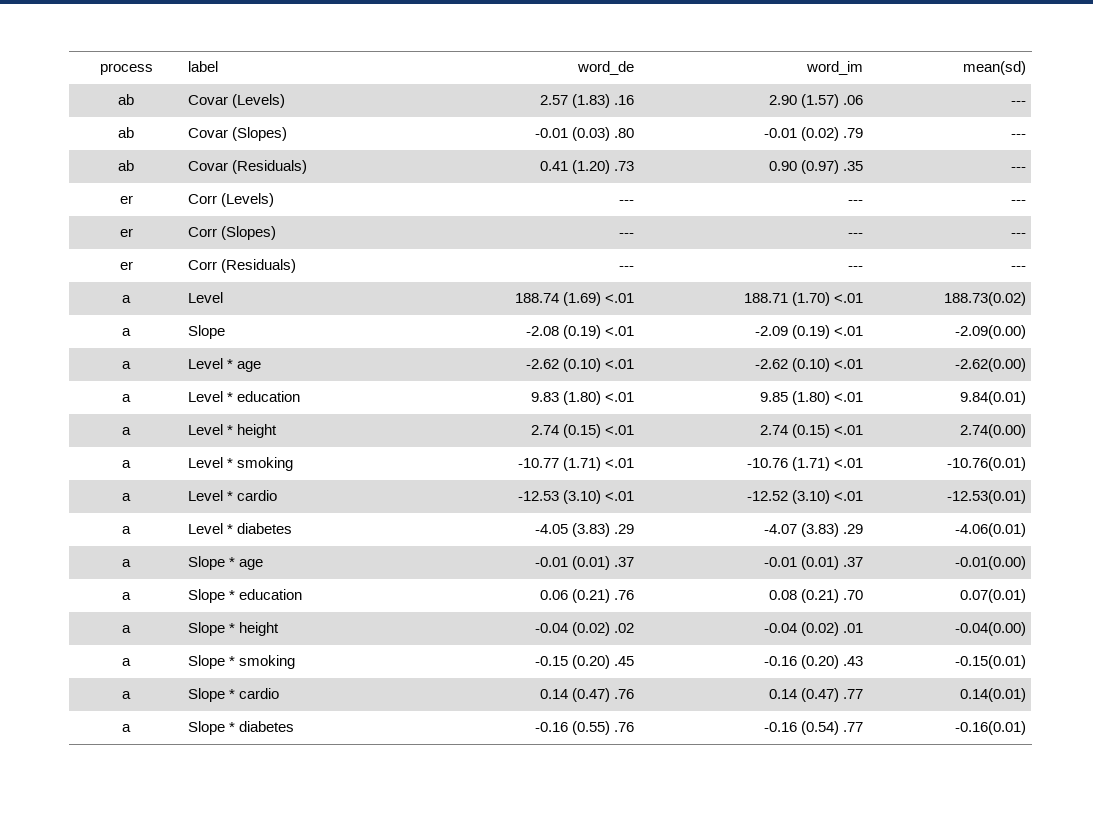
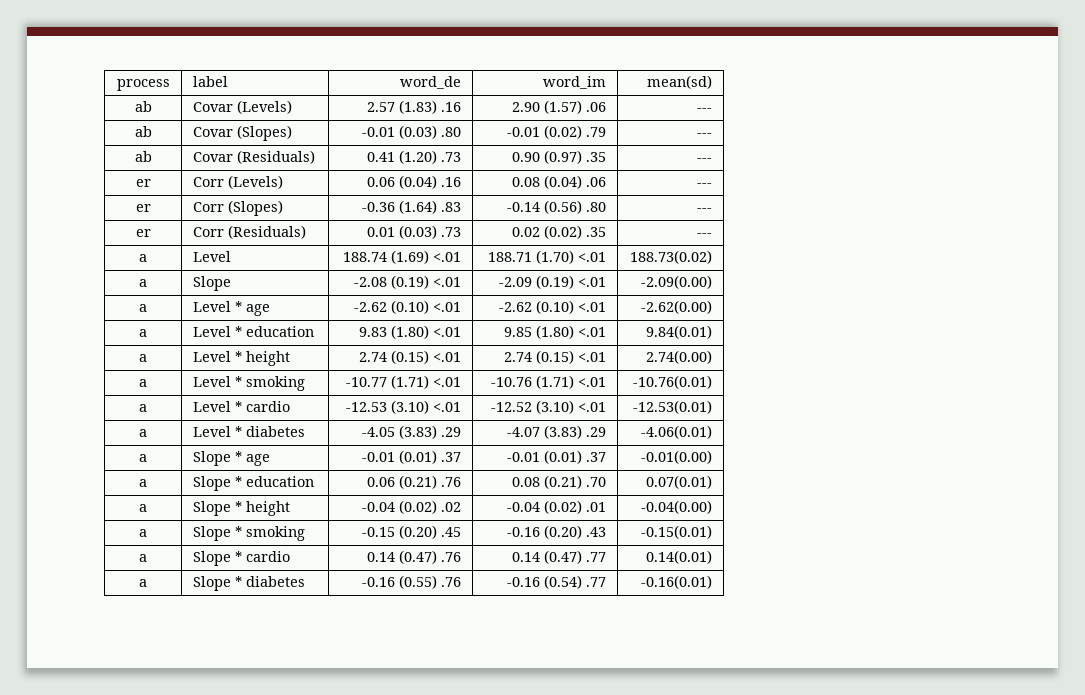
[618,200,634,204] [847,200,863,204] [1010,200,1026,204] [119,228,133,237] [188,226,277,240] [618,233,634,237] [847,233,863,237] [1010,233,1026,237] [119,261,133,270] [188,259,297,273] [618,266,634,270] [847,266,863,270] --- | --- | --- // er | Corr (Slopes) | --- | --- | --- // er | Corr (Residuals) | --- | --- -> [367,175,462,189] [512,175,607,189] [697,183,713,187] [135,204,151,212] [192,200,283,216] [362,200,462,214] [507,200,607,214] [697,208,713,212] [135,229,151,237] [192,225,306,239] [367,225,462,239] [512,225,607,239] 0.06 (0.04) .16 | 0.08 (0.04) .06 | --- // er | Corr (Slopes) | -0.36 (1.64) .83 | -0.14 (0.56) .80 | --- // er | Corr (Residuals) | 0.01 (0.03) .73 | 0.02 (0.02) .35

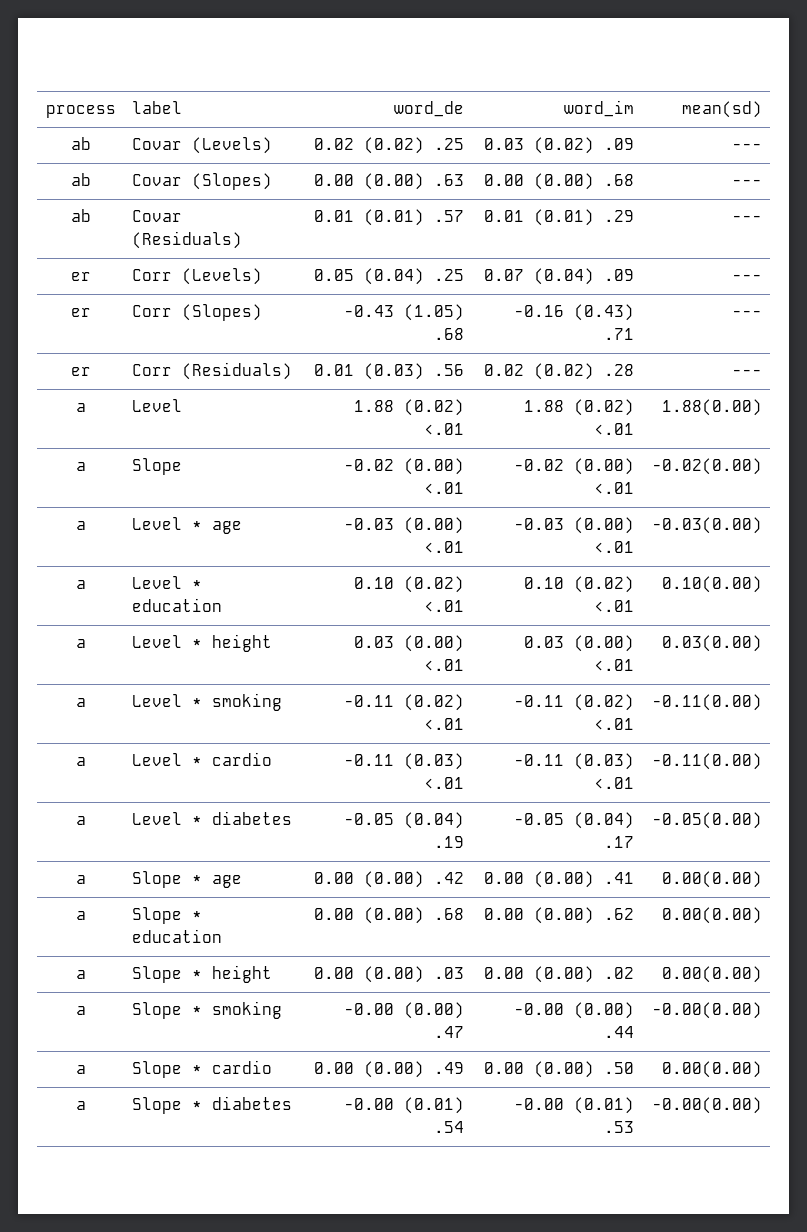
[367,100,462,114] [512,100,607,114] [697,108,713,112] [134,126,152,137] [192,125,292,141] [362,125,462,139] [507,125,607,139] [697,133,713,137] [134,151,152,162] [192,150,315,164] [367,150,462,164] [512,150,607,164] [697,158,713,162] [135,179,151,187] [192,175,283,189] [367,175,462,189] [512,175,607,189] [697,183,713,187] [135,204,151,212] [192,200,283,216] [362,200,462,214] [507,200,607,214] 2.57 (1.83) .16 | 2.90 (1.57) .06 | --- // ab | Covar (Slopes) | -0.01 (0.03) .80 | -0.01 (0.02) .79 | --- // ab | Covar (Residuals) | 0.41 (1.20) .73 | 0.90 (0.97) .35 | --- // er | Corr (Levels) | 0.06 (0.04) .16 | 0.08 (0.04) .06 | --- // er | Corr (Slopes) | -0.36 (1.64) .83 | -0.14 (0.56) .80 -> [313,137,464,154] [483,137,634,154] [731,143,762,150] [71,173,91,186] [132,173,273,190] [313,173,464,190] [483,173,634,190] [731,179,762,186] [71,209,91,222] [132,210,183,222] [132,231,243,249] [313,209,464,226] [483,209,634,226] [731,215,762,222] [71,272,91,281] [132,268,263,285] [313,268,464,285] [483,268,634,285] [731,274,762,281] [71,308,91,317] [132,304,263,321] [343,304,464,321] [433,328,464,340] [513,304,634,321] [603,328,634,340] 0.02 (0.02) .25 | 0.03 (0.02) .09 | --- // ab | Covar (Slopes) | 0.00 (0.00) .63 | 0.00 (0.00) .68 | --- // ab | Covar (Residuals) | 0.01 (0.01) .57 | 0.01 (0.01) .29 | --- // er | Corr (Levels) | 0.05 (0.04) .25 | 0.07 (0.04) .09 | --- // er | Corr (Slopes) | -0.43 (1.05) .68 | -0.16 (0.43) .71
[441,227,462,237] [512,225,607,239] .73 | 0.02 (0.02) .35 -> [433,364,464,376] [483,363,634,380] .56 | 0.02 (0.02) .28
[343,250,462,264] [488,250,607,264] [630,250,713,264] 188.74 (1.69) <.01 | 188.71 (1.70) <.01 | 188.73(0.02) -> [353,399,464,416] [423,423,464,435] [523,399,634,416] [593,423,634,435] [661,399,762,416] 1.88 (0.02) <.01 | 1.88 (0.02) <.01 | 1.88(0.00)
[354,275,462,289] [499,275,607,289] [641,275,713,289] -2.08 (0.19) <.01 | -2.09 (0.19) <.01 | -2.09(0.00) -> [343,458,464,475] [423,482,464,494] [513,458,634,475] [593,482,634,494] [651,458,762,475] -0.02 (0.00) <.01 | -0.02 (0.00) <.01 | -0.02(0.00)
[354,300,462,314] [499,300,607,314] [641,300,713,314] -2.62 (0.10) <.01 | -2.62 (0.10) <.01 | -2.62(0.00) -> [343,517,464,534] [423,541,464,553] [513,517,634,534] [593,541,634,553] [651,517,762,534] -0.03 (0.00) <.01 | -0.03 (0.00) <.01 | -0.03(0.00)
[359,325,462,339] [504,325,607,339] [646,325,713,339] 9.83 (1.80) <.01 | 9.85 (1.80) <.01 | 9.84(0.01) -> [353,576,464,593] [423,600,464,612] [523,576,634,593] [593,600,634,612] [661,576,762,593] 0.10 (0.02) <.01 | 0.10 (0.02) <.01 | 0.10(0.00)
[359,350,462,364] [504,350,607,364] [646,350,713,364] 2.74 (0.15) <.01 | 2.74 (0.15) <.01 | 2.74(0.00) -> [353,635,464,652] [423,659,464,671] [523,635,634,652] [593,659,634,671] [661,635,762,652] 0.03 (0.00) <.01 | 0.03 (0.00) <.01 | 0.03(0.00)
[346,375,462,389] [491,375,607,389] [633,375,713,389] -10.77 (1.71) <.01 | -10.76 (1.71) <.01 | -10.76(0.01) -> [343,694,464,711] [423,718,464,730] [513,694,634,711] [593,718,634,730] [651,694,762,711] -0.11 (0.02) <.01 | -0.11 (0.02) <.01 | -0.11(0.00)
[346,400,462,414] [491,400,607,414] [633,400,713,414] -12.53 (3.10) <.01 | -12.52 (3.10) <.01 | -12.53(0.01) -> [343,753,464,770] [423,777,464,789] [513,753,634,770] [593,777,634,789] [651,753,762,770] -0.11 (0.03) <.01 | -0.11 (0.03) <.01 | -0.11(0.00)
[362,425,462,439] [507,425,607,439] [641,425,713,439] [139,454,147,462] [192,451,270,466] [362,450,462,464] [507,450,607,464] [641,450,713,464] [139,479,147,487] [192,476,314,491] [367,475,462,489] [512,475,607,489] [646,475,713,489] [139,504,147,512] [192,501,290,516] [362,500,462,514] [507,500,607,514] [641,500,713,514] [139,529,147,537] [192,526,305,541] [362,525,462,539] [507,525,607,539] [641,525,713,539] [139,554,147,562] [192,551,290,566] [367,550,462,564] [512,550,607,564] [646,550,713,564] [139,579,147,587] [192,576,305,591] [362,575,462,589] [507,575,607,589] [641,575,713,589] -4.05 (3.83) .29 | -4.07 (3.83) .29 | -4.06(0.01) // a | Slope * age | -0.01 (0.01) .37 | -0.01 (0.01) .37 | -0.01(0.00) // a | Slope * education | 0.06 (0.21) .76 | 0.08 (0.21) .70 | 0.07(0.01) // a | Slope * height | -0.04 (0.02) .02 | -0.04 (0.02) .01 | -0.04(0.00) // a | Slope * smoking | -0.15 (0.20) .45 | -0.16 (0.20) .43 | -0.15(0.01) // a | Slope * cardio | 0.14 (0.47) .76 | 0.14 (0.47) .77 | 0.14(0.01) // a | Slope * diabetes | -0.16 (0.55) .76 | -0.16 (0.54) .77 | -0.16(0.01) -> [343,812,464,829] [433,836,464,848] [513,812,634,829] [603,836,634,848] [651,812,762,829] [76,875,86,884] [132,871,243,888] [313,871,464,888] [483,871,634,888] [661,871,762,888] [76,911,86,920] [132,907,203,924] [132,929,223,943] [313,907,464,924] [483,907,634,924] [661,907,762,924] [76,970,86,979] [132,965,273,983] [313,966,464,983] [483,966,634,983] [661,966,762,983] [76,1006,86,1015] [132,1001,283,1019] [343,1002,464,1019] [433,1026,464,1038] [513,1002,634,1019] [603,1026,634,1038] [651,1002,762,1019] [76,1065,86,1074] [132,1060,273,1078] [313,1061,464,1078] [483,1061,634,1078] [661,1061,762,1078] [76,1101,86,1110] [132,1096,293,1114] [343,1097,464,1114] [433,1121,464,1133] [513,1097,634,1114] [603,1121,634,1133] [651,1097,762,1114] -0.05 (0.04) .19 | -0.05 (0.04) .17 | -0.05(0.00) // a | Slope * age | 0.00 (0.00) .42 | 0.00 (0.00) .41 | 0.00(0.00) // a | Slope * education | 0.00 (0.00) .68 | 0.00 (0.00) .62 | 0.00(0.00) // a | Slope * height | 0.00 (0.00) .03 | 0.00 (0.00) .02 | 0.00(0.00) // a | Slope * smoking | -0.00 (0.00) .47 | -0.00 (0.00) .44 | -0.00(0.00) // a | Slope * cardio | 0.00 (0.00) .49 | 0.00 (0.00) .50 | 0.00(0.00) // a | Slope * diabetes | -0.00 (0.01) .54 | -0.00 (0.01) .53 | -0.00(0.00)

